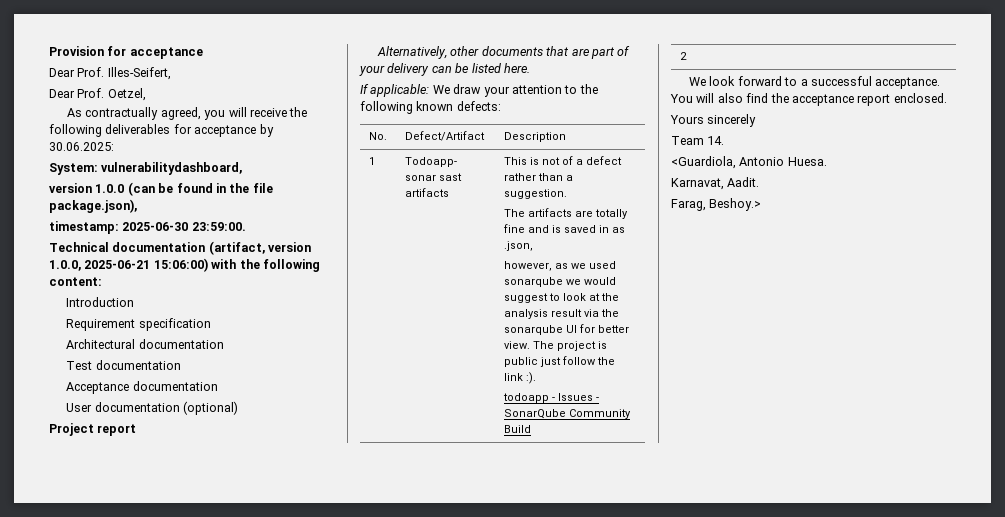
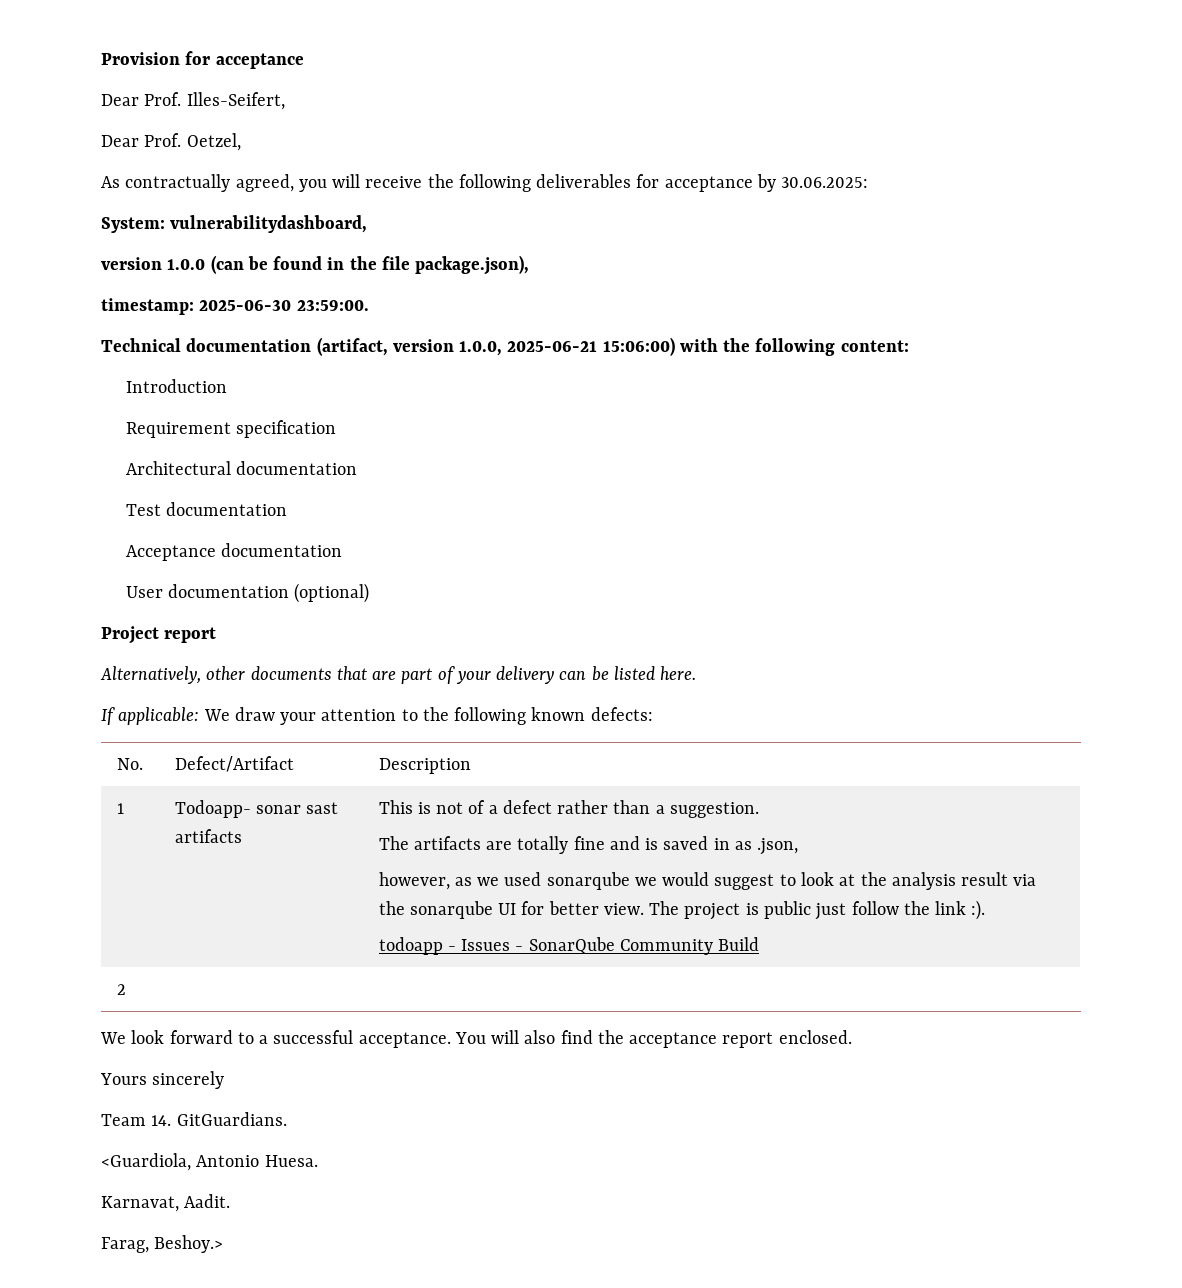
(725, 140) none -> [176,1112,287,1126] GitGuardians.

